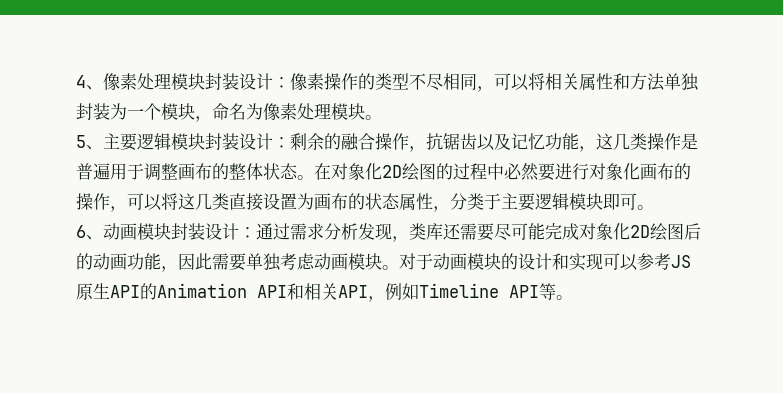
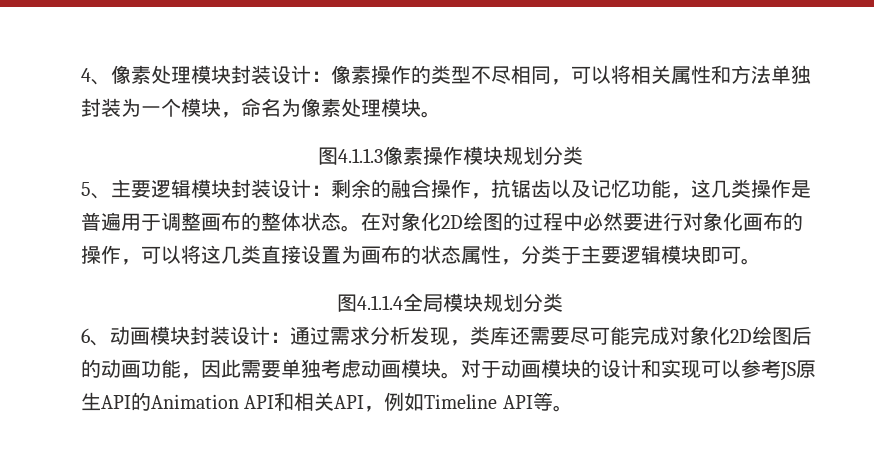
(382, 117) none -> [317,146,583,165] // 图4.1.1.3像素操作模块规划分类
(654, 207) none -> [337,293,563,312] // 图4.1.1.4全局模块规划分类

